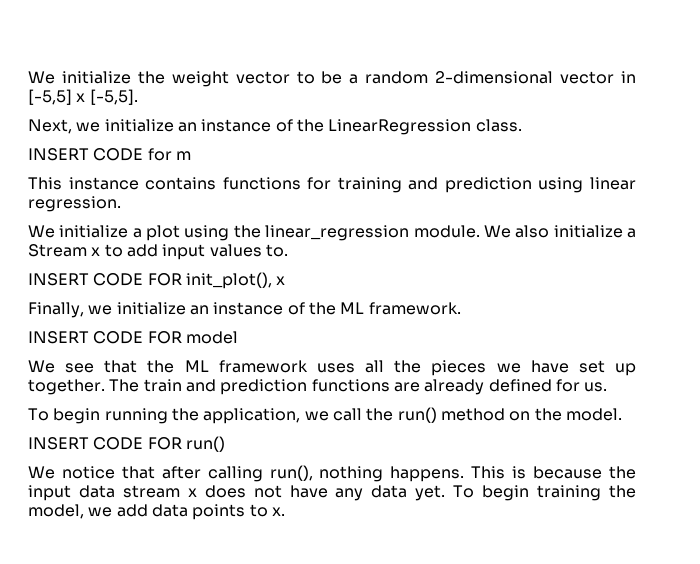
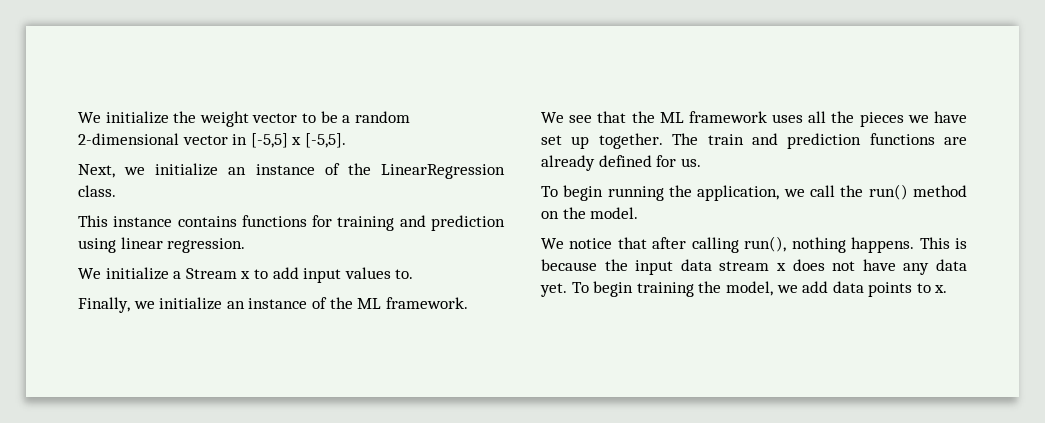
[28,148,191,161] // INSERT CODE for m -> (116, 191) none
[146,225,637,241] plot using the linear_regression module. We also initialize a -> (182, 275) none
[28,272,286,289] // INSERT CODE FOR init_plot(), x -> (414, 274) none
[28,331,238,344] // INSERT CODE FOR model -> (468, 303) none
[28,436,225,452] // INSERT CODE FOR run() -> (639, 213) none

